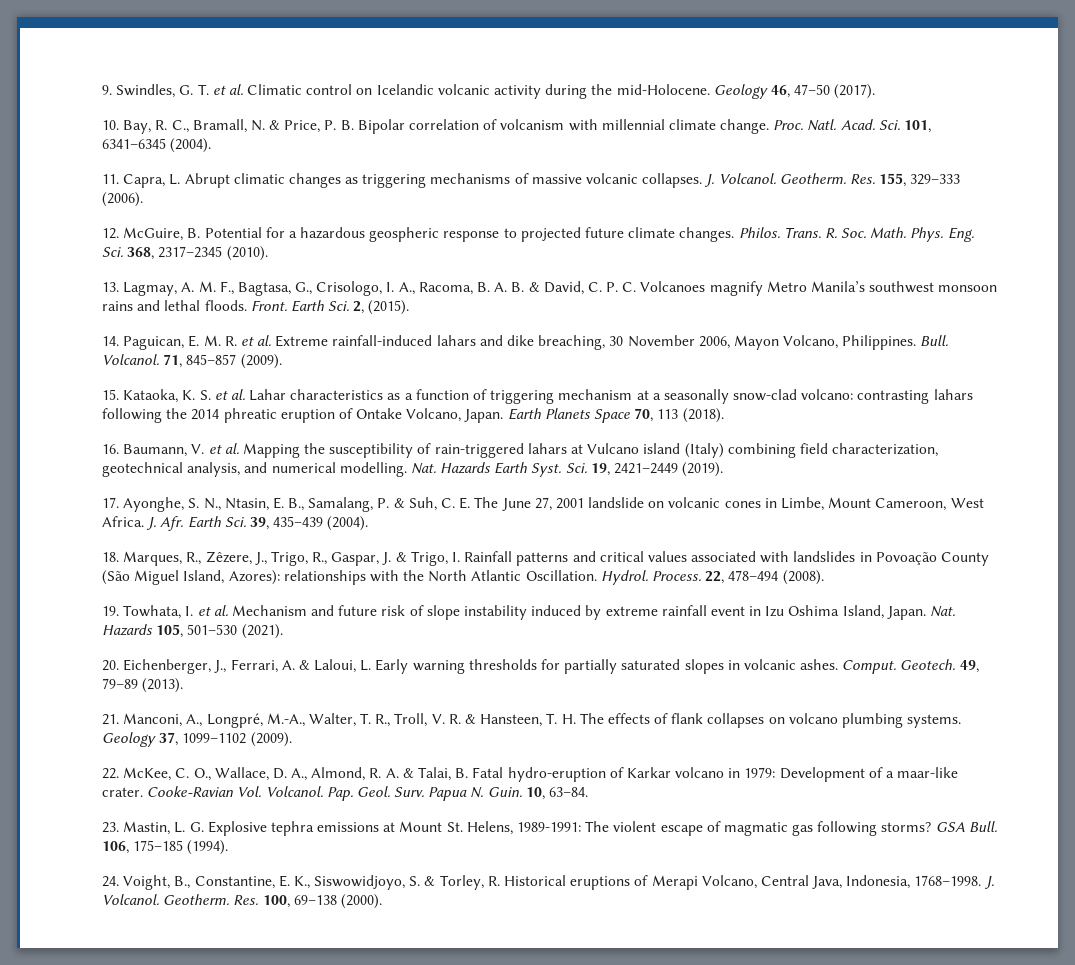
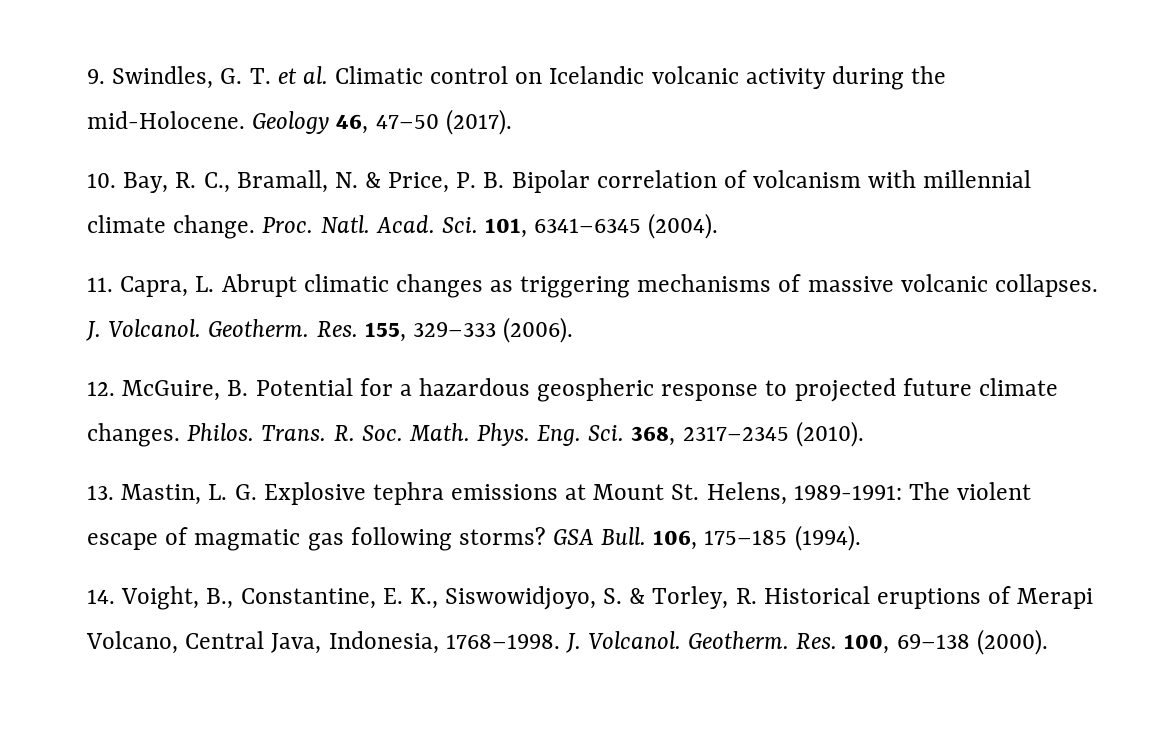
[123,281,998,296] [101,300,410,315] [101,335,949,350] [101,354,282,369] [101,389,973,404] [101,408,724,423] [101,443,939,458] [101,462,724,477] [101,497,984,512] [101,516,369,531] [101,551,990,566] [101,570,824,585] [101,605,956,620] [101,624,283,639] [101,659,979,674] [101,678,184,693] [101,713,962,728] [101,732,292,747] [101,767,959,782] [101,786,588,801] [101,822,119,833] Lagmay, A. M. F., Bagtasa, G., Crisologo, I. A., Racoma, B. A. B. & David, C. P. C. Volcanoes magnify Metro Manila’s southwest monsoon rains and lethal floods. Front. Earth Sci. 2, (2015). // 14. Paguican, E. M. R. et al. Extreme rainfall-induced lahars and dike breaching, 30 November 2006, Mayon Volcano, Philippines. Bull. Volcanol. 71, 845–857 (2009). // 15. Kataoka, K. S. et al. Lahar characteristics as a function of triggering mechanism at a seasonally snow-clad volcano: contrasting lahars following the 2014 phreatic eruption of Ontake Volcano, Japan. Earth Planets Space 70, 113 (2018). // 16. Baumann, V. et al. Mapping the susceptibility of rain-triggered lahars at Vulcano island (Italy) combining field characterization, geotechnical analysis, and numerical modelling. Nat. Hazards Earth Syst. Sci. 19, 2421–2449 (2019). // 17. Ayonghe, S. N., Ntasin, E. B., Samalang, P. & Suh, C. E. The June 27, 2001 landslide on volcanic cones in Limbe, Mount Cameroon, West Africa. J. Afr. Earth Sci. 39, 435–439 (2004). // 18. Marques, R., Zêzere, J., Trigo, R., Gaspar, J. & Trigo, I. Rainfall patterns and critical values associated with landslides in Povoação County (São Miguel Island, Azores): relationships with the North Atlantic Oscillation. Hydrol. Process. 22, 478–494 (2008). // 19. Towhata, I. et al. Mechanism and future risk of slope instability induced by extreme rainfall event in Izu Oshima Island, Japan. Nat. Hazards 105, 501–530 (2021). // 20. Eichenberger, J., Ferrari, A. & Laloui, L. Early warning thresholds for partially saturated slopes in volcanic ashes. Comput. Geotech. 49, 79–89 (2013). // 21. Manconi, A., Longpré, M.-A., Walter, T. R., Troll, V. R. & Hansteen, T. H. The effects of flank collapses on volcano plumbing systems. Geology 37, 1099–1102 (2009). // 22. McKee, C. O., Wallace, D. A., Almond, R. A. & Talai, B. Fatal hydro-eruption of Karkar volcano in 1979: Development of a maar-like crater. Cooke-Ravian Vol. Volcanol. Pap. Geol. Surv. Papua N. Guin. 10, 63–84. // 23. -> (115, 492) none
[101,876,119,887] 24. -> [87,589,116,604] 14.

